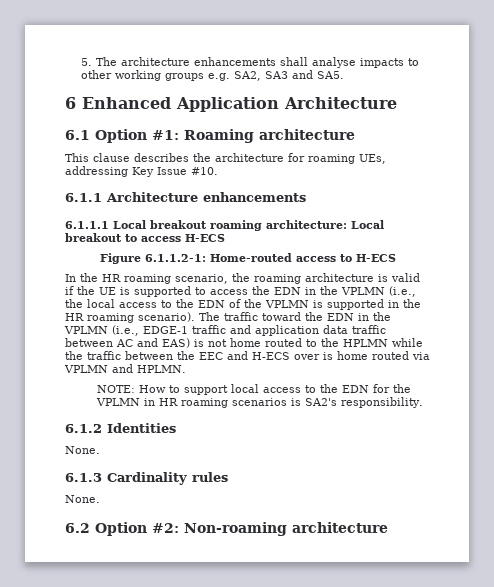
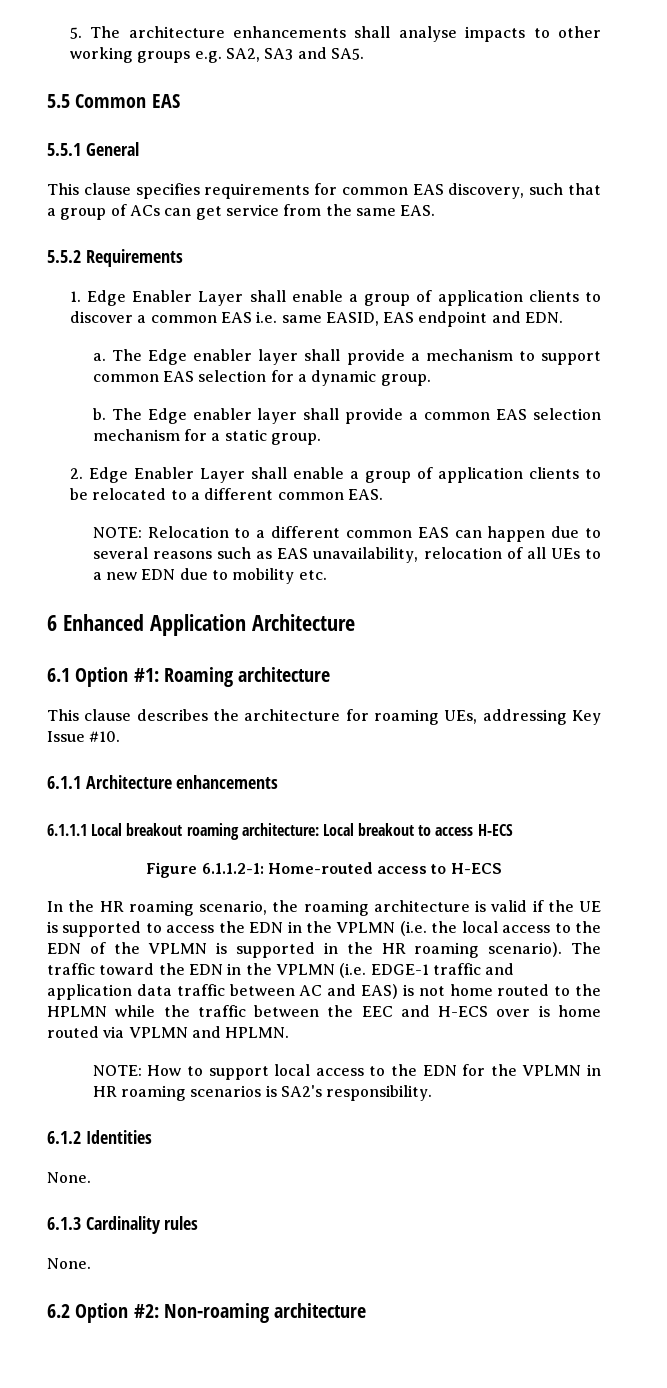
(345, 75) none -> [47,94,180,108] [47,142,139,156] [47,183,601,199] [47,204,436,220] [47,249,183,267] [69,290,601,306] [69,311,564,327] [92,349,602,365] [92,370,431,386] [92,408,602,424] [92,429,322,445] [69,467,602,483] [69,488,383,500] [92,526,601,542] [92,547,601,563] [92,568,327,584] // 5.5 Common EAS // 5.5.1 General // This clause specifies requirements for common EAS discovery, such that a group of ACs can get service from the same EAS. // 5.5.2 Requirements // 1. Edge Enabler Layer shall enable a group of application clients to discover a common EAS i.e. same EASID, EAS endpoint and EDN. // a. The Edge enabler layer shall provide a mechanism to support common EAS selection for a dynamic group. // b. The Edge enabler layer shall provide a common EAS selection mechanism for a static group. // 2. Edge Enabler Layer shall enable a group of application clients to be relocated to a different common EAS. // NOTE: Relocation to a different common EAS can happen due to several reasons such as EAS unavailability, relocation of all UEs to a new EDN due to mobility etc.
[389,286,416,297] (i.e., -> [399,921,427,936] (i.e.
[112,325,139,336] (i.e., -> [339,963,367,978] (i.e.

